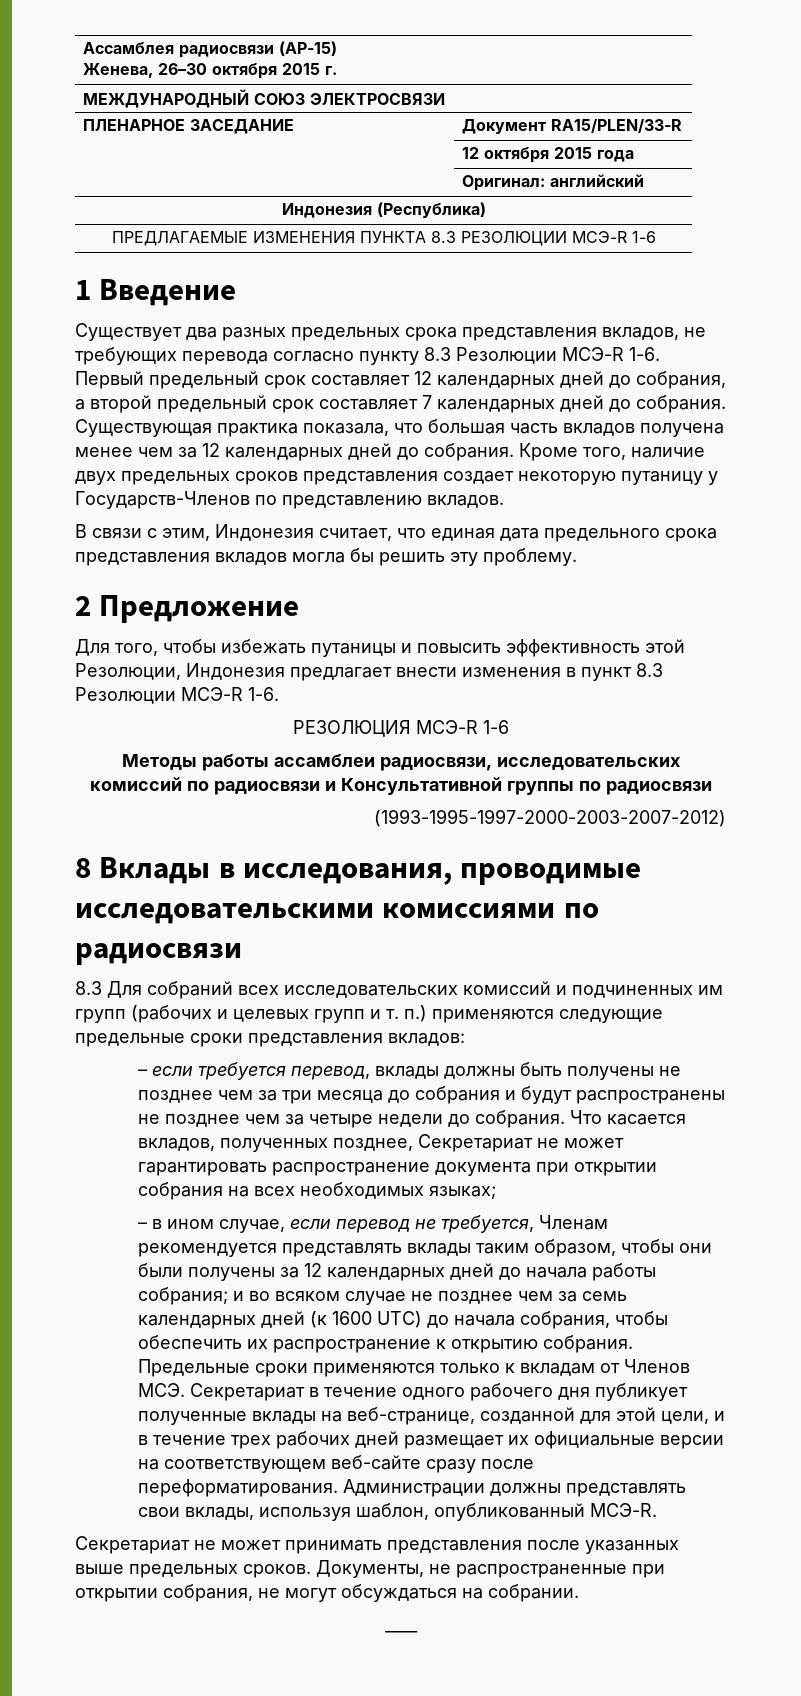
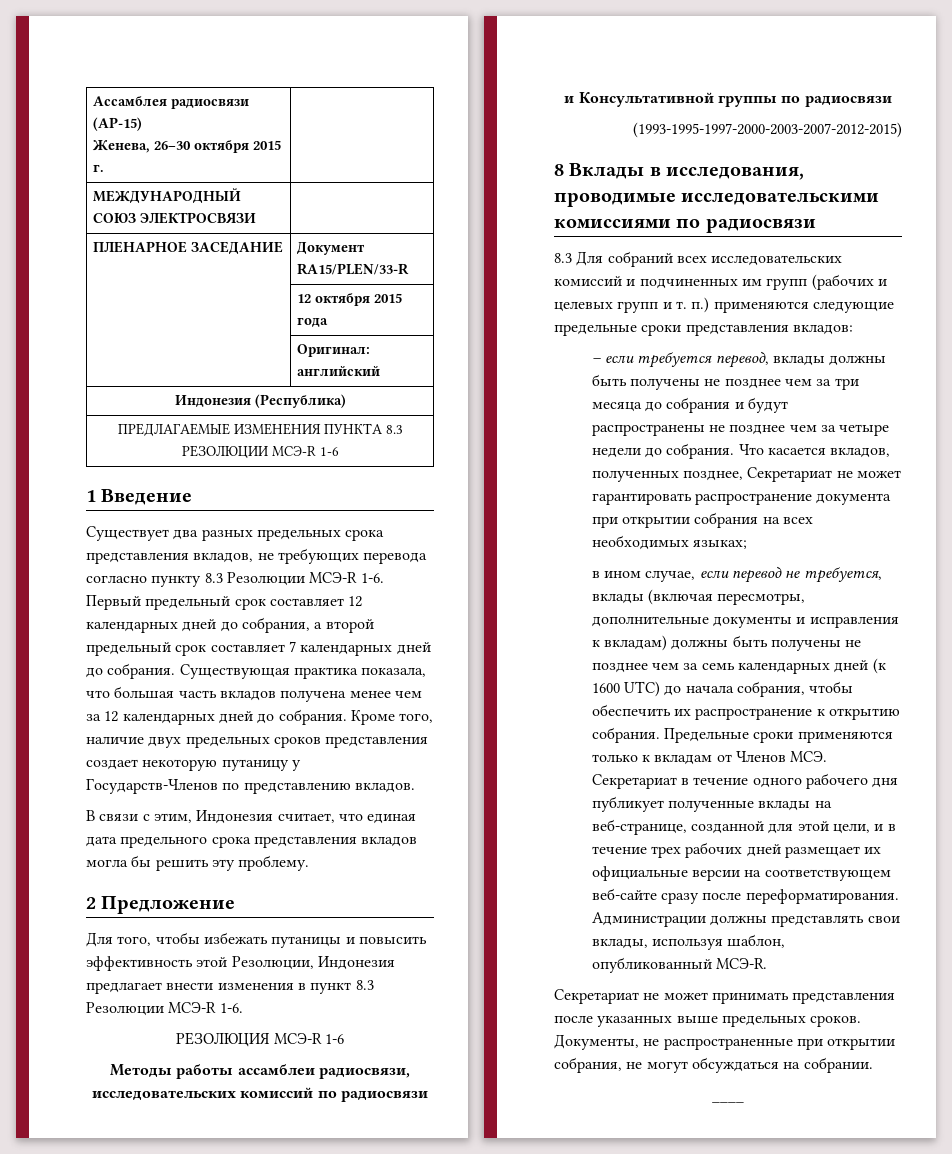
[374,809,726,827] (1993-1995-1997-2000-2003-2007-2012) -> [633,122,902,138] (1993-1995-1997-2000-2003-2007-2012-2015)
[138,1222,148,1229] – -> (747, 544) none
[539,1215,609,1230] [138,1239,713,1257] [138,1263,657,1281] [138,1287,407,1305] Членам рекомендуется представлять вклады таким образом, чтобы они были получены за 12 календарных дней до начала работы собрания; и во всяком случае -> [591,589,806,605] [591,616,899,628] [591,635,841,651] вклады (включая пересмотры, дополнительные документы и исправления к вкладам) должны быть получены

